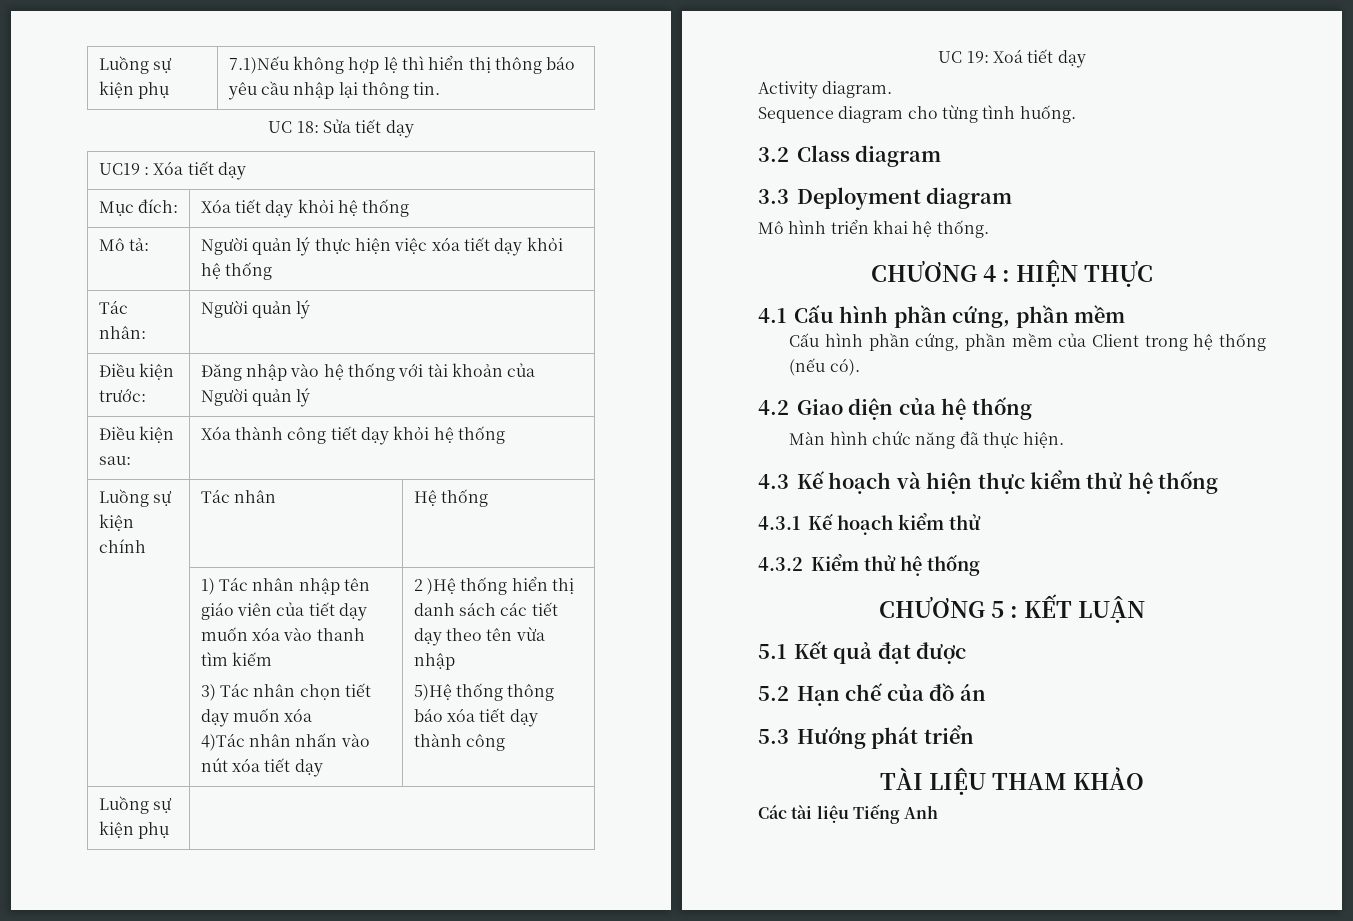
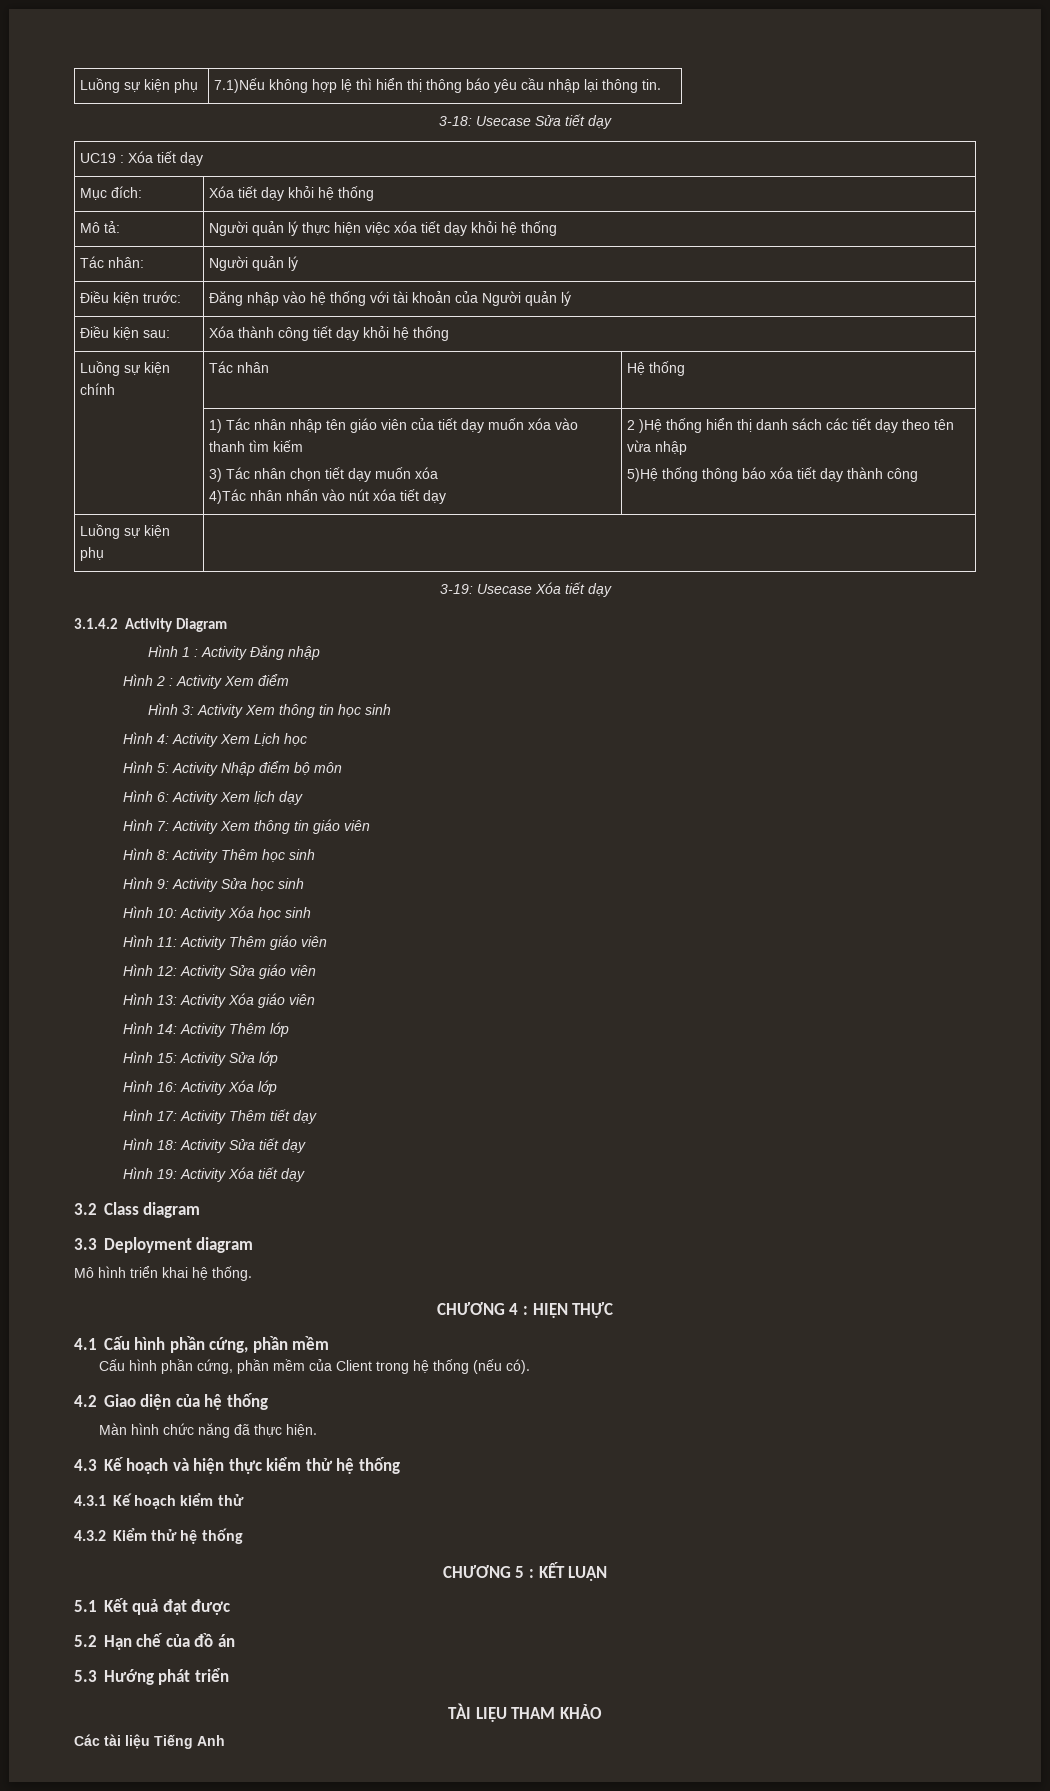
[268,121,319,133] UC 18: -> [439,116,531,126] 3-18: Usecase
[938,49,1086,68] [758,81,893,99] [758,105,1076,123] UC 19: Xoá tiết dạy // Activity diagram. // Sequence diagram cho từng tình huống. -> [439,582,612,597] [74,618,228,632] [147,645,320,660] [123,674,290,689] [147,703,391,718] [123,732,308,747] [123,761,343,776] [123,790,304,805] [123,819,371,834] [123,848,316,863] [123,877,305,892] [123,906,312,921] [123,935,328,950] [123,964,317,979] [123,993,316,1008] [123,1022,290,1037] [123,1051,279,1066] [123,1080,278,1095] [123,1109,318,1124] [123,1138,307,1153] [123,1167,306,1182] 3-19: Usecase Xóa tiết dạy // 3.1.4.2 Activity Diagram // Hình 1 : Activity Đăng nhập // Hình 2 : Activity Xem điểm // Hình 3: Activity Xem thông tin học sinh // Hình 4: Activity Xem Lịch học // Hình 5: Activity Nhập điểm bộ môn // Hình 6: Activity Xem lịch dạy // Hình 7: Activity Xem thông tin giáo viên // Hình 8: Activity Thêm học sinh // Hình 9: Activity Sửa học sinh // Hình 10: Activity Xóa học sinh // Hình 11: Activity Thêm giáo viên // Hình 12: Activity Sửa giáo viên // Hình 13: Activity Xóa giáo viên // Hình 14: Activity Thêm lớp // Hình 15: Activity Sửa lớp // Hình 16: Activity Xóa lớp // Hình 17: Activity Thêm tiết dạy // Hình 18: Activity Sửa tiết dạy // Hình 19: Activity Xóa tiết dạy

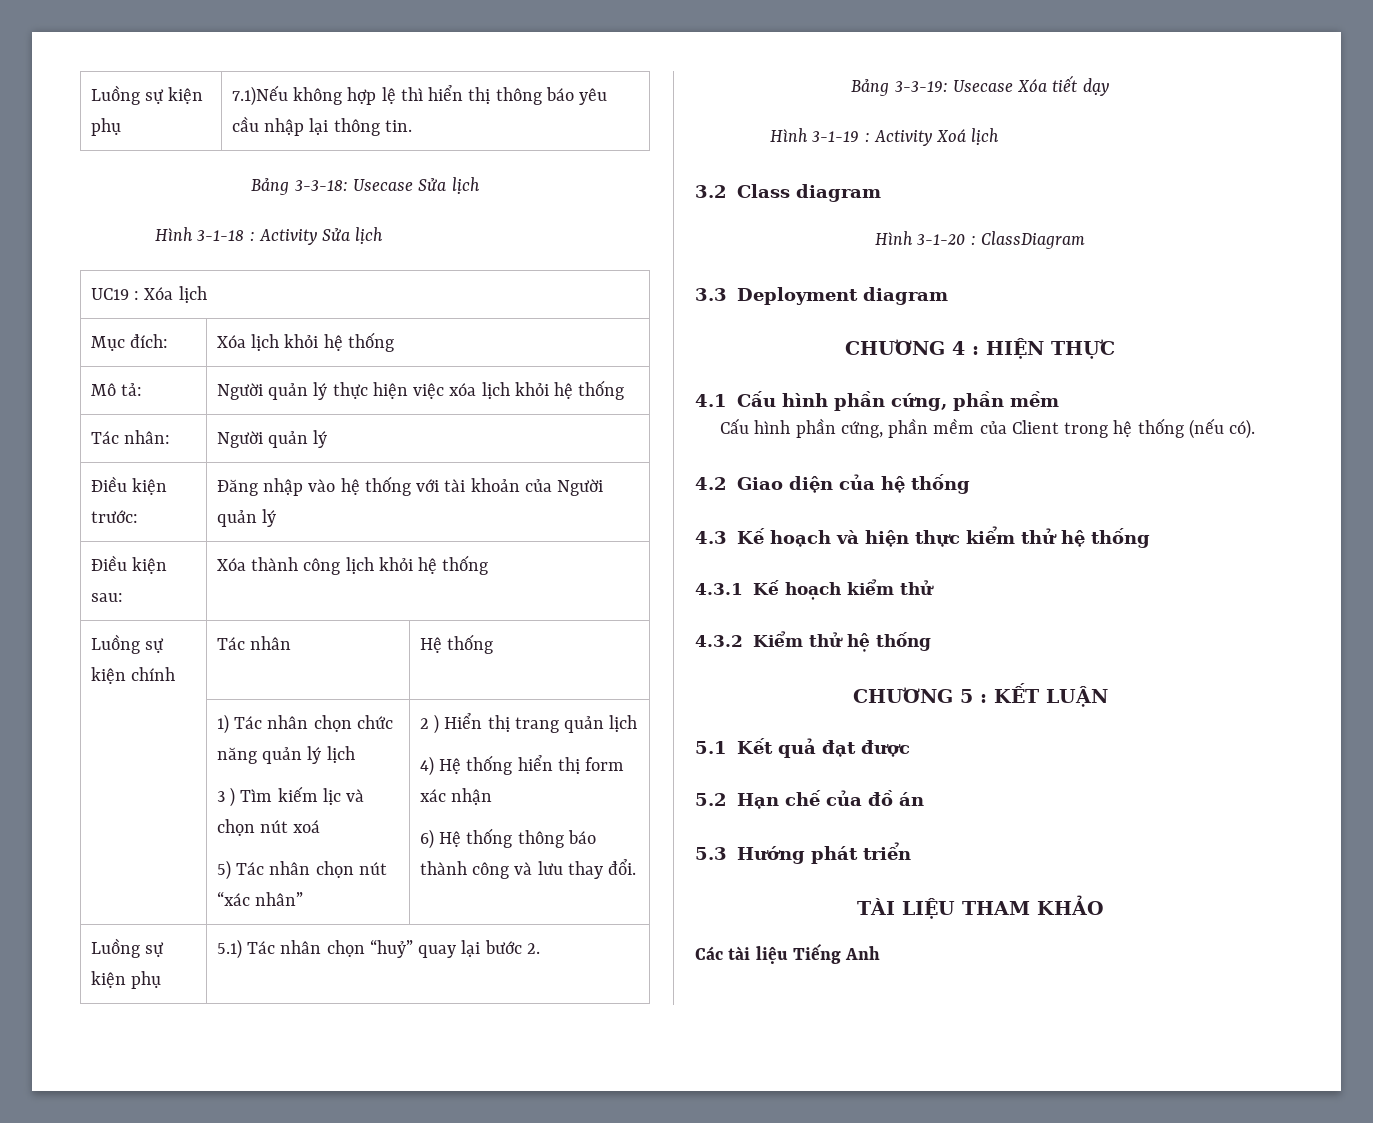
[439,114,612,129] 3-18: Usecase Sửa tiết dạy -> [251,177,480,195] [154,227,384,245] Bảng 3-3-18: Usecase Sửa lịch // Hình 3-1-18 : Activity Sửa lịch
[157,151,204,166] tiết dạy -> [178,286,207,303] lịch
[238,186,285,201] tiết dạy -> [251,334,280,351] lịch
[421,221,468,236] tiết dạy -> [481,382,510,399] lịch
[313,326,360,341] tiết dạy -> [345,557,374,574] lịch
[290,418,579,433] [209,440,304,452] [209,467,439,482] [209,489,447,504] [627,418,955,433] [627,440,688,455] [627,467,919,482] [80,524,171,539] [80,547,105,561] [439,584,473,594] nhập tên giáo viên của tiết dạy muốn xóa vào thanh tìm kiếm // 3) Tác nhân chọn tiết dạy muốn xóa // 4)Tác nhân nhấn vào nút xóa tiết dạy | 2 )Hệ thống hiển thị danh sách các tiết dạy theo tên vừa nhập // 5)Hệ thống thông báo xóa tiết dạy thành công // Luồng sự kiện phụ | // 3-19: -> [313,715,393,732] [216,746,355,764] [216,786,365,807] [216,819,321,836] [216,860,387,880] [216,891,304,906] [419,713,638,734] [419,755,625,776] [419,788,493,805] [419,828,596,849] [419,859,637,879] [90,938,165,958] [90,971,162,989] [216,939,540,959] [851,79,948,96] chọn chức năng quản lý lịch // 3 ) Tìm kiếm lịc và chọn nút xoá // 5) Tác nhân chọn nút “xác nhân” | 2 ) Hiển thị trang quản lịch // 4) Hệ thống hiển thị form xác nhận // 6) Hệ thống thông báo thành công và lưu thay đổi. // Luồng sự kiện phụ | 5.1) Tác nhân chọn “huỷ” quay lại bước 2. // Bảng 3-3-19:
[74,618,228,632] [147,645,320,660] [123,674,290,689] [147,703,391,718] [123,732,308,747] [123,761,343,776] [123,790,304,805] [123,819,371,834] [123,848,316,863] [123,877,305,892] [123,906,312,921] [123,935,328,950] [123,964,317,979] [123,993,316,1008] [123,1022,290,1037] [123,1051,279,1066] [123,1080,278,1095] [123,1109,318,1124] [123,1138,307,1153] [123,1167,306,1182] // 3.1.4.2 Activity Diagram // Hình 1 : Activity Đăng nhập // Hình 2 : Activity Xem điểm // Hình 3: Activity Xem thông tin học sinh // Hình 4: Activity Xem Lịch học // Hình 5: Activity Nhập điểm bộ môn // Hình 6: Activity Xem lịch dạy // Hình 7: Activity Xem thông tin giáo viên // Hình 8: Activity Thêm học sinh // Hình 9: Activity Sửa học sinh // Hình 10: Activity Xóa học sinh // Hình 11: Activity Thêm giáo viên // Hình 12: Activity Sửa giáo viên // Hình 13: Activity Xóa giáo viên // Hình 14: Activity Thêm lớp // Hình 15: Activity Sửa lớp // Hình 16: Activity Xóa lớp // Hình 17: Activity Thêm tiết dạy // Hình 18: Activity Sửa tiết dạy // Hình 19: Activity Xóa tiết dạy -> [769,128,1000,146] // Hình 3-1-19 : Activity Xoá lịch
(201, 1210) none -> [875,231,1085,249] // Hình 3-1-20 : ClassDiagram
[74,1266,252,1281] // Mô hình triển khai hệ thống. -> (948, 296) none
[98,1423,317,1438] // Màn hình chức năng đã thực hiện. -> (970, 484) none

